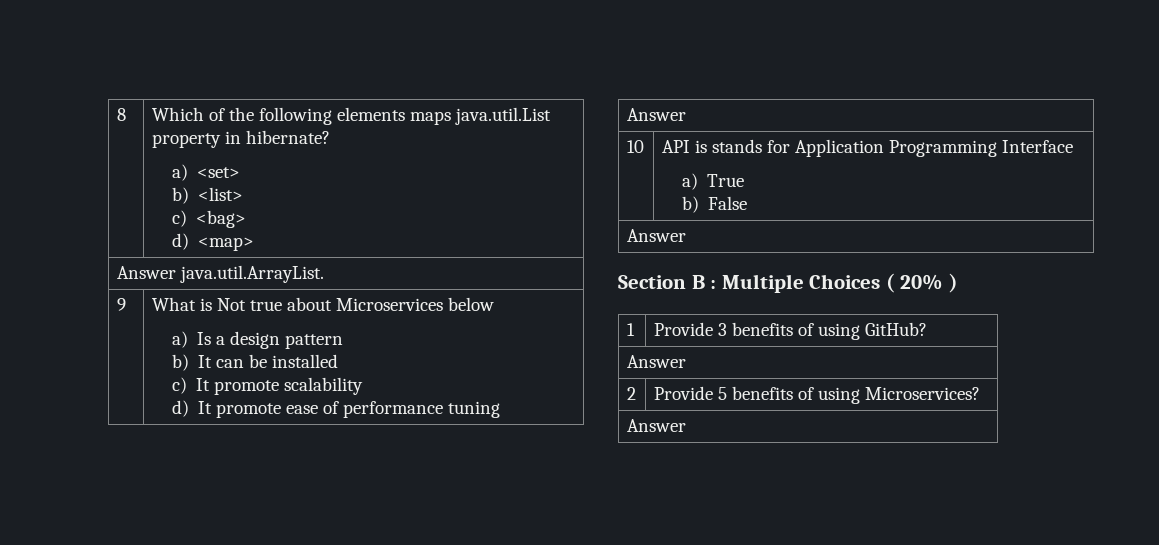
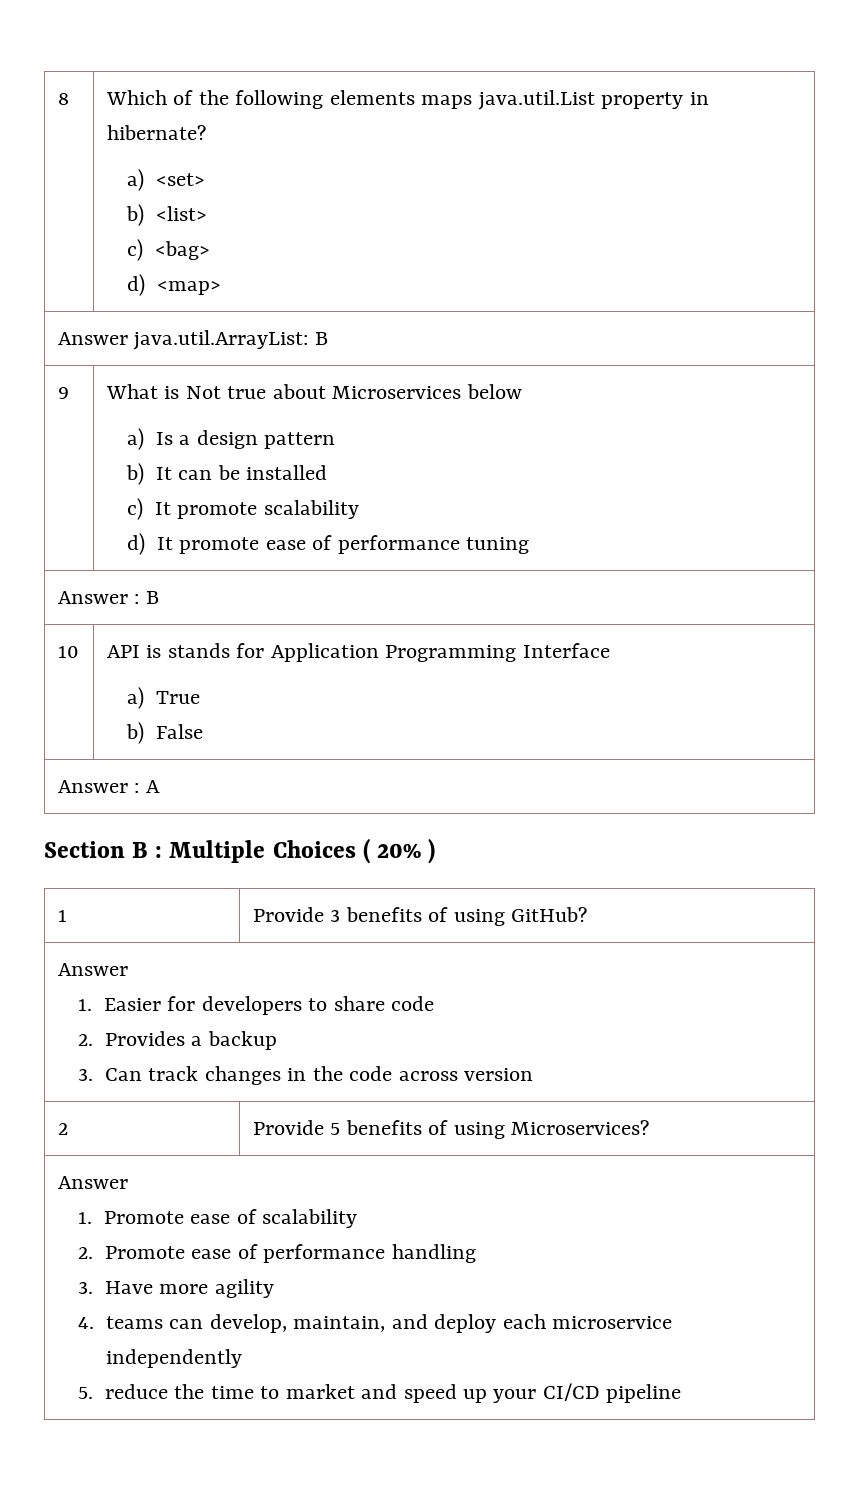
[179,265,324,283] java.util.ArrayList. -> [133,330,328,350] java.util.ArrayList: B
(686, 114) none -> [134,591,159,604] : B
(686, 235) none -> [134,780,160,793] : A
(686, 361) none -> [77,996,435,1015] [77,1031,277,1050] [77,1066,534,1085] // 1. Easier for developers to share code // 2. Provides a backup // 3. Can track changes in the code across version
(686, 425) none -> [77,1209,358,1228] [77,1244,476,1263] [77,1279,274,1298] [77,1314,673,1333] [105,1349,242,1368] [77,1383,682,1403] // 1. Promote ease of scalability // 2. Promote ease of performance handling // 3. Have more agility // 4. teams can develop, maintain, and deploy each microservice independently // 5. reduce the time to market and speed up your CI/CD pipeline

